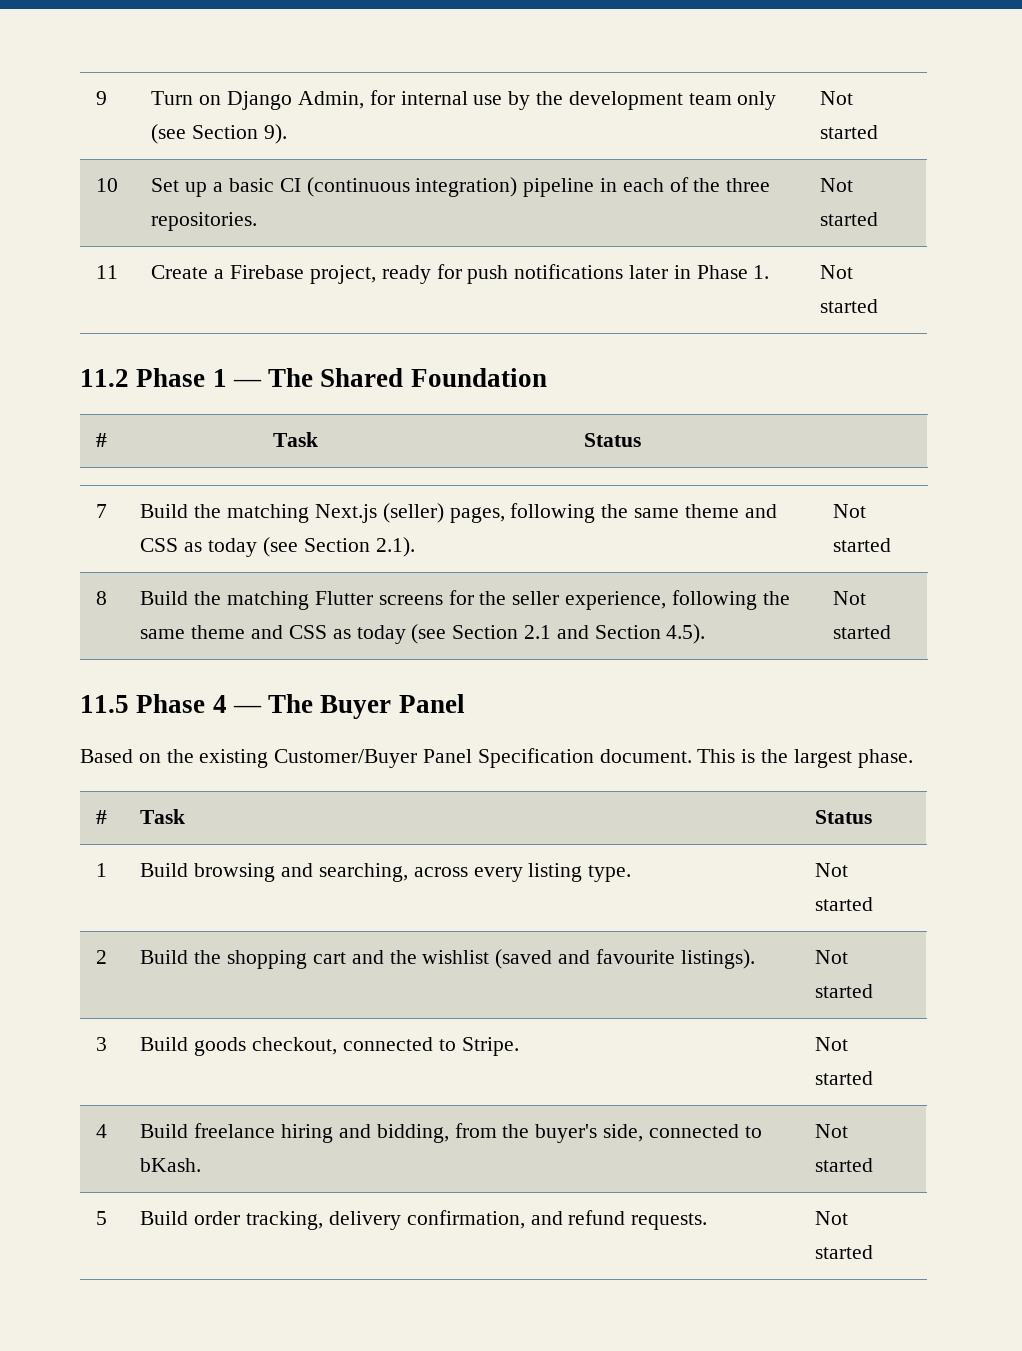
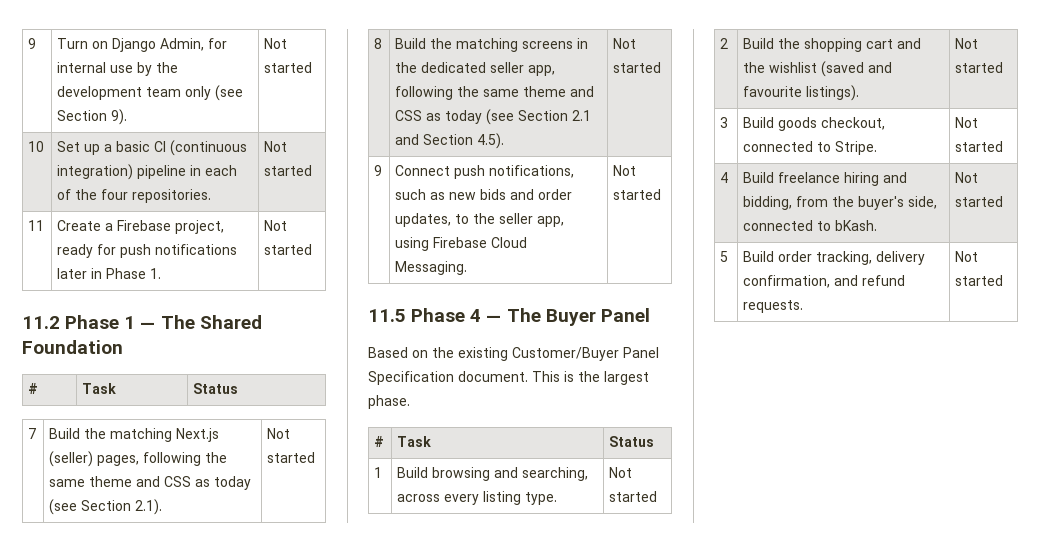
[726,178,771,192] three -> [101,189,129,200] four
[314,590,666,610] Flutter screens for the seller experience, -> [522,38,589,49] [395,62,556,76] screens in the dedicated seller app,
(892, 632) none -> [374,165,383,176] [395,165,575,179] [395,189,573,200] [395,213,565,227] [395,237,528,251] [395,261,468,275] [613,165,637,176] [613,189,662,200] // 9 | Connect push notifications, such as new bids and order updates, to the seller app, using Firebase Cloud Messaging. | Not started

